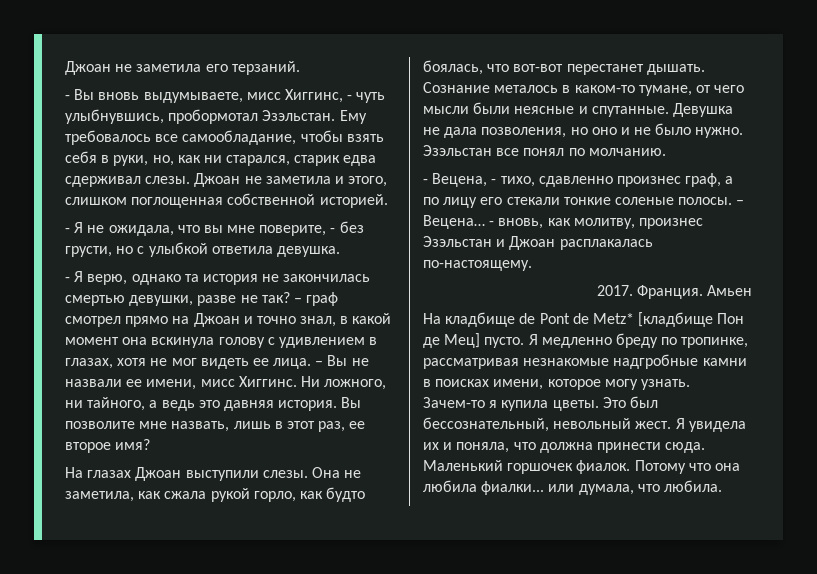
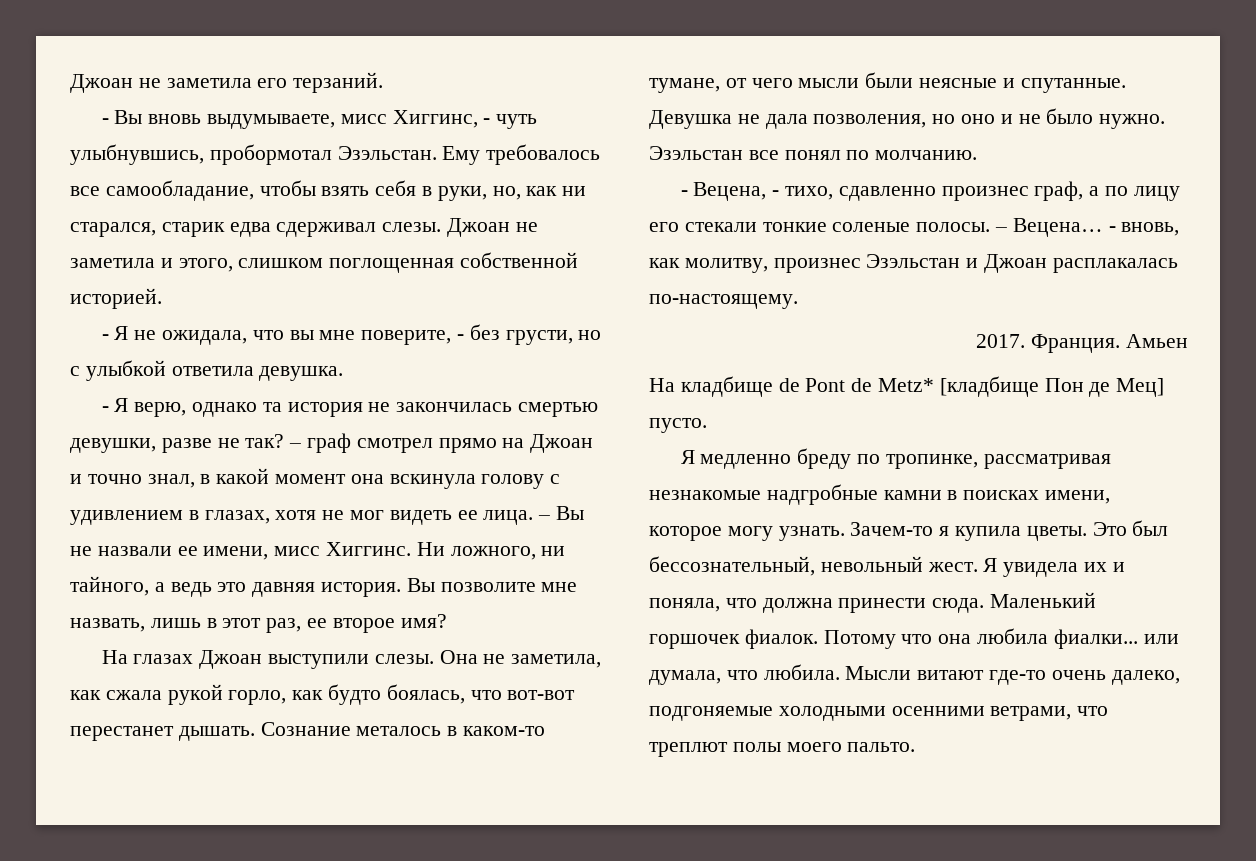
(525, 342) none -> (707, 425) //
(722, 486) none -> [845,666,1180,685] [649,706,1109,721] [649,742,916,757] Мысли витают где-то очень далеко, подгоняемые холодными осенними ветрами, что треплют полы моего пальто.

